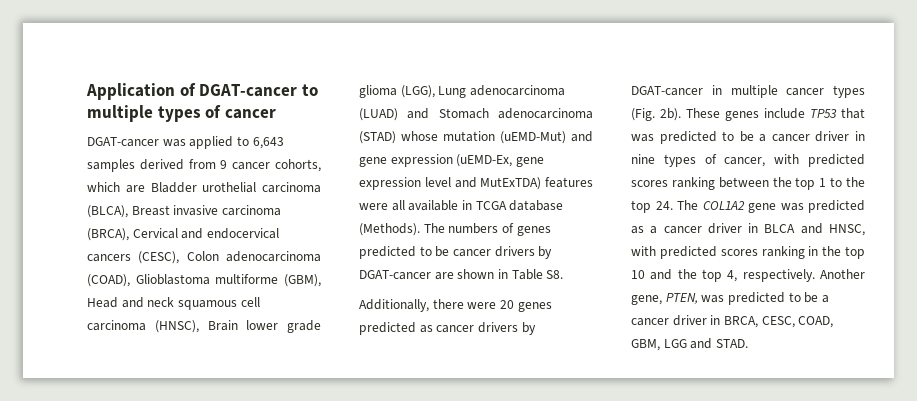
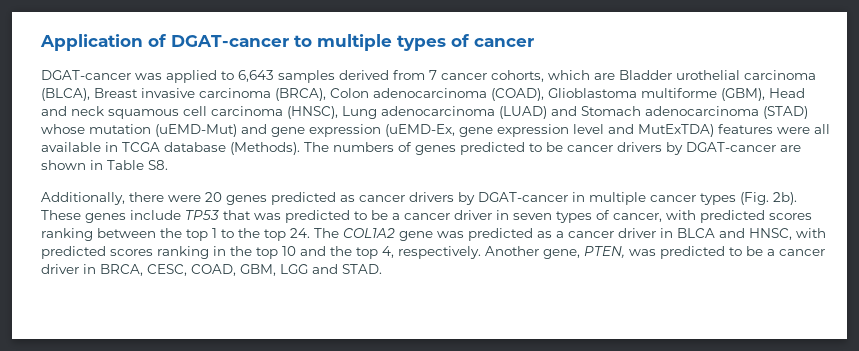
[220,160,228,169] 9 -> [429,70,437,80] 7
[132,228,279,239] [87,251,180,264] Cervical and endocervical cancers (CESC), -> (326, 94) none
[207,320,321,333] [359,85,435,98] Brain lower grade glioma (LGG), -> (338, 112) none
[631,154,655,164] nine -> [513,213,552,220] seven

